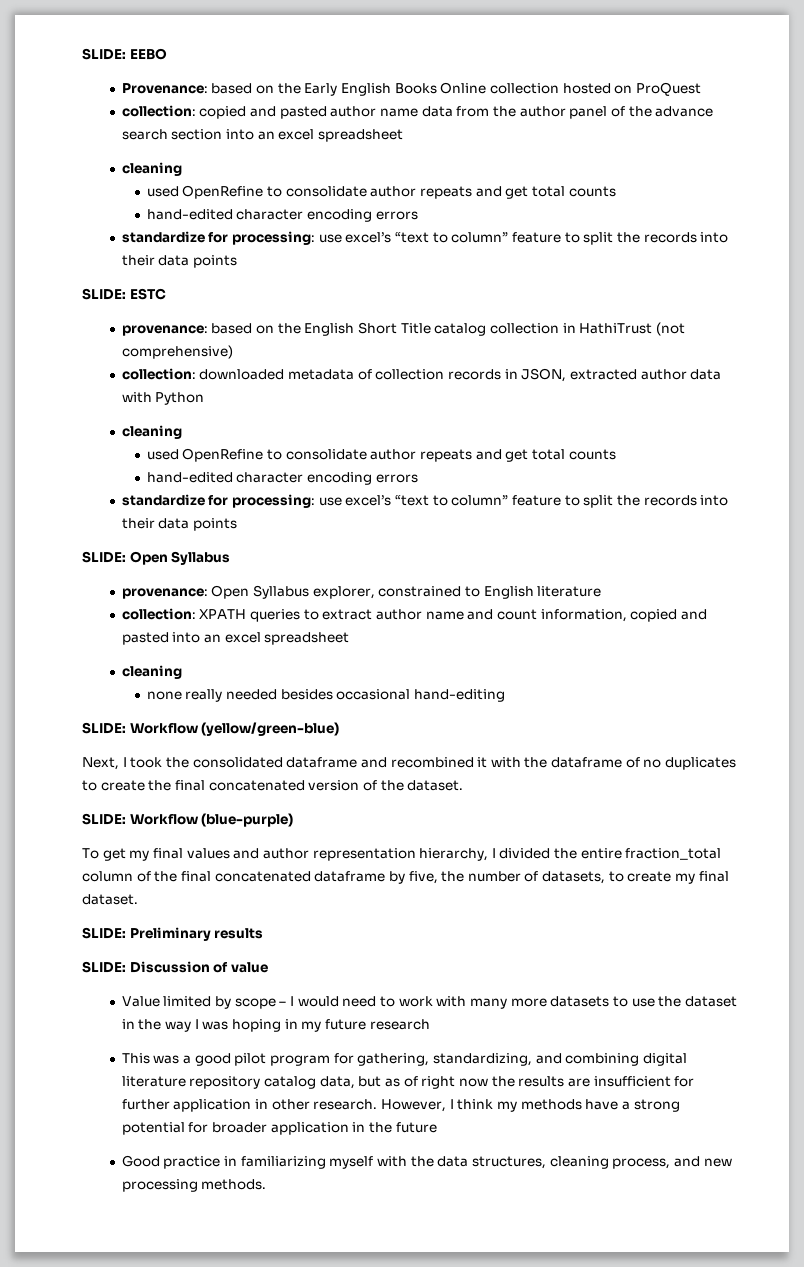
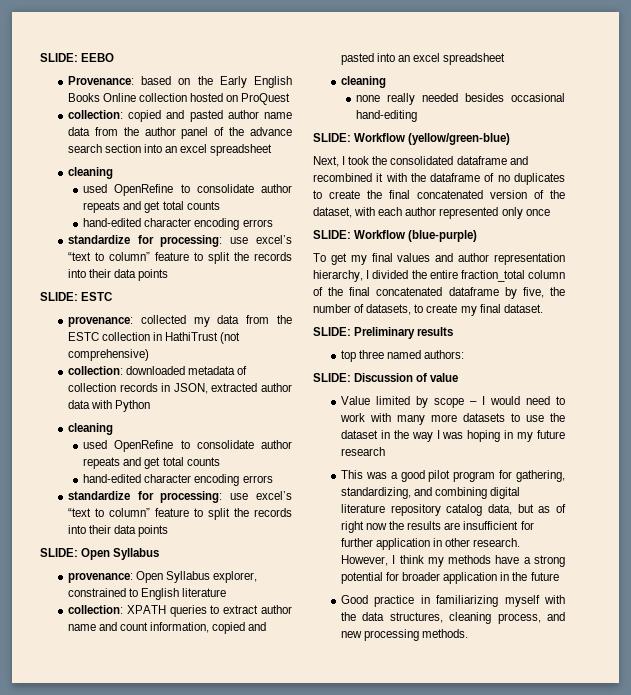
[211,322,487,336] based on the English Short Title catalog -> [140,315,292,327] [67,332,99,341] collected my data from the ESTC
[407,780,464,791] dataset. -> [313,207,550,219] dataset, with each author represented only once
(264, 933) none -> [340,350,465,362] // top three named authors:

